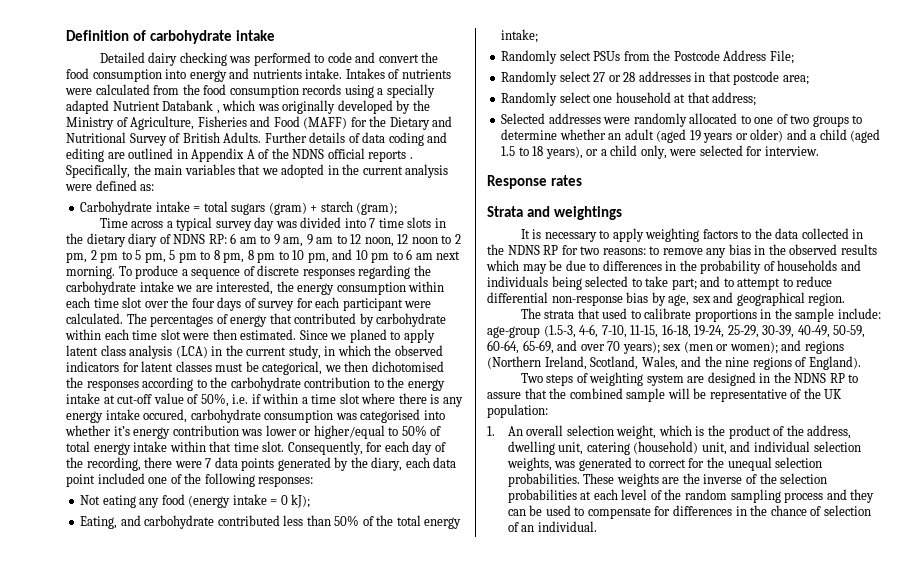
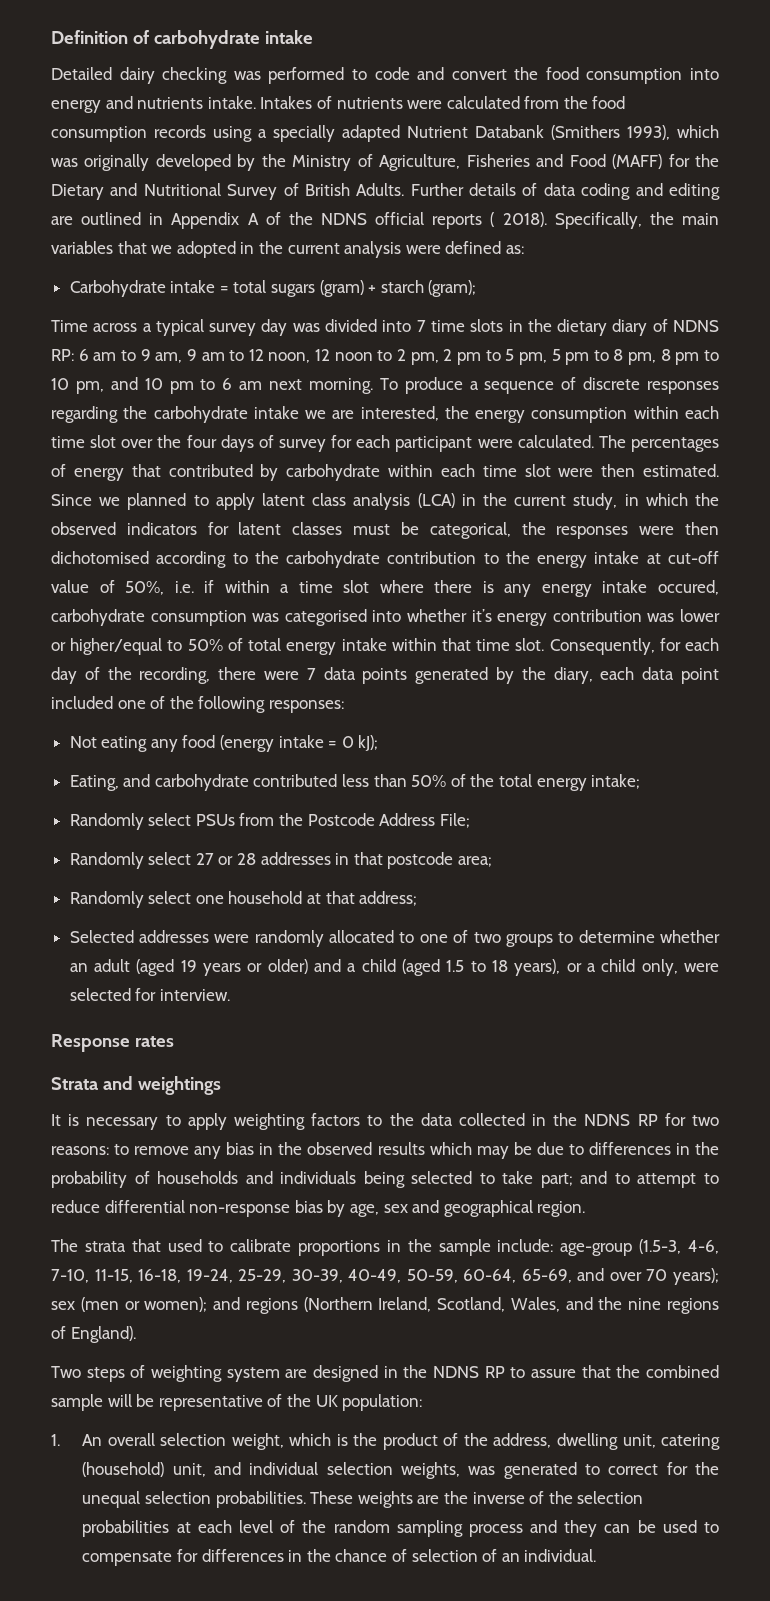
[216,110,220,114] , -> [551,125,670,140] (Smithers 1993),
[409,157,413,159] . -> [490,212,547,227] ( 2018).
[349,329,387,343] planed -> [127,493,187,510] planned
[324,361,444,372] [66,377,139,391] we then dichotomised the responses -> [521,522,719,539] [51,551,149,564] the responses were then dichotomised

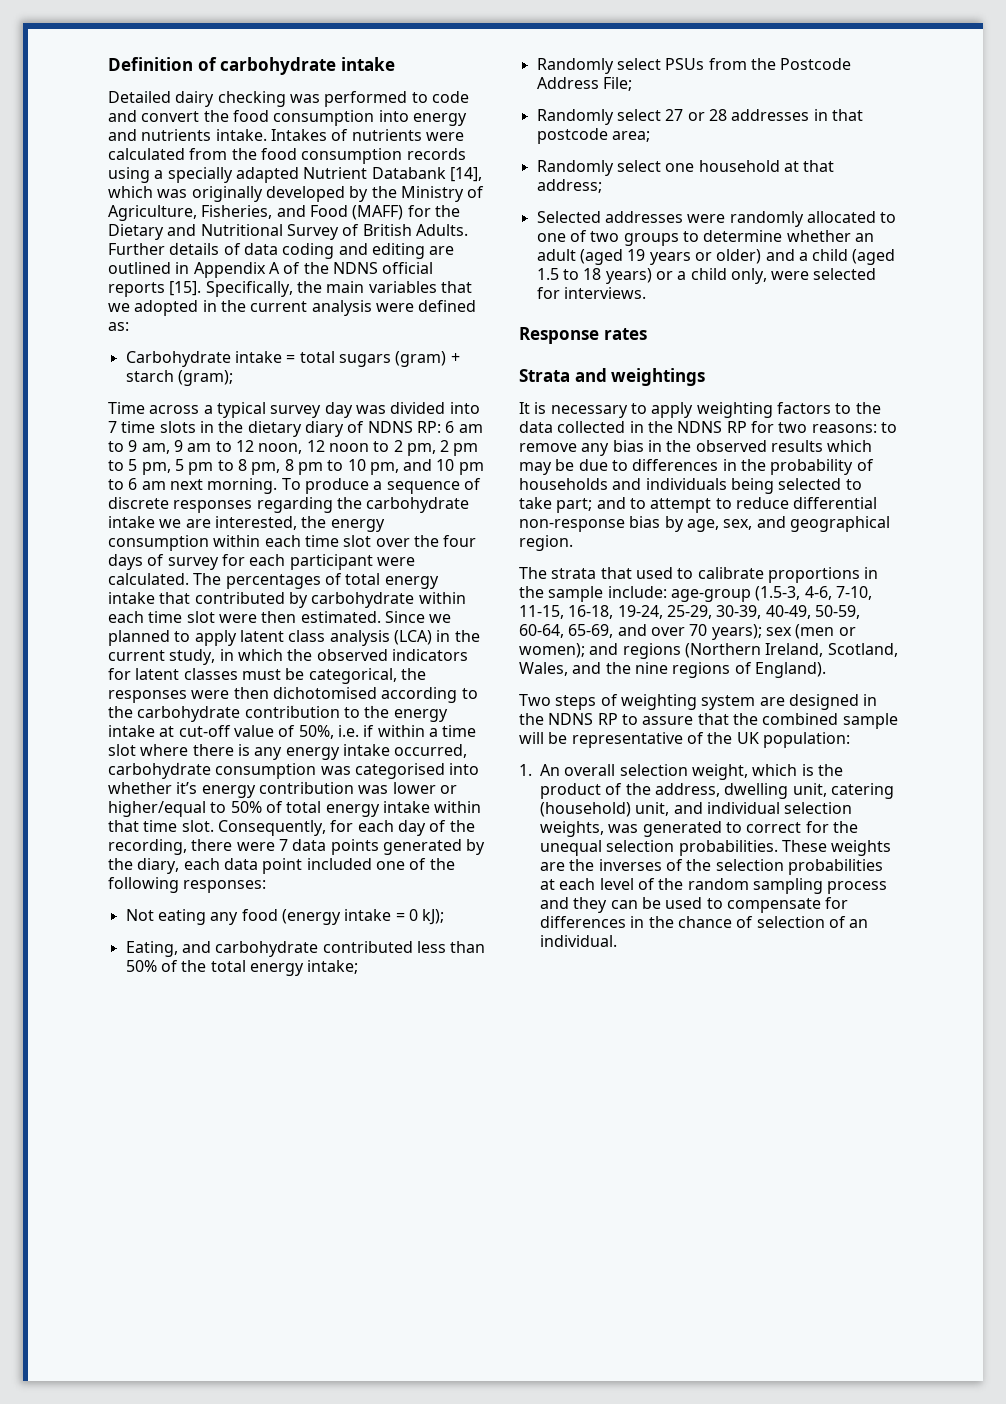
[551,125,670,140] (Smithers 1993), -> [449,167,482,182] [14],
[466,154,530,167] Fisheries -> [201,205,273,219] Fisheries,
[490,212,547,227] ( 2018). -> [169,281,202,296] [15].
[73,468,124,481] energy -> [345,573,439,589] [108,592,155,604] total energy intake
[657,580,719,595] occured, -> [394,744,468,758] occurred,
[514,959,561,976] years), -> [605,268,652,284] years)
[159,989,230,1001] interview. -> [563,287,646,299] interviews.
[383,1204,408,1213] sex -> [723,519,753,530] sex,
[472,1492,525,1504] inverse -> [598,859,662,871] inverses

